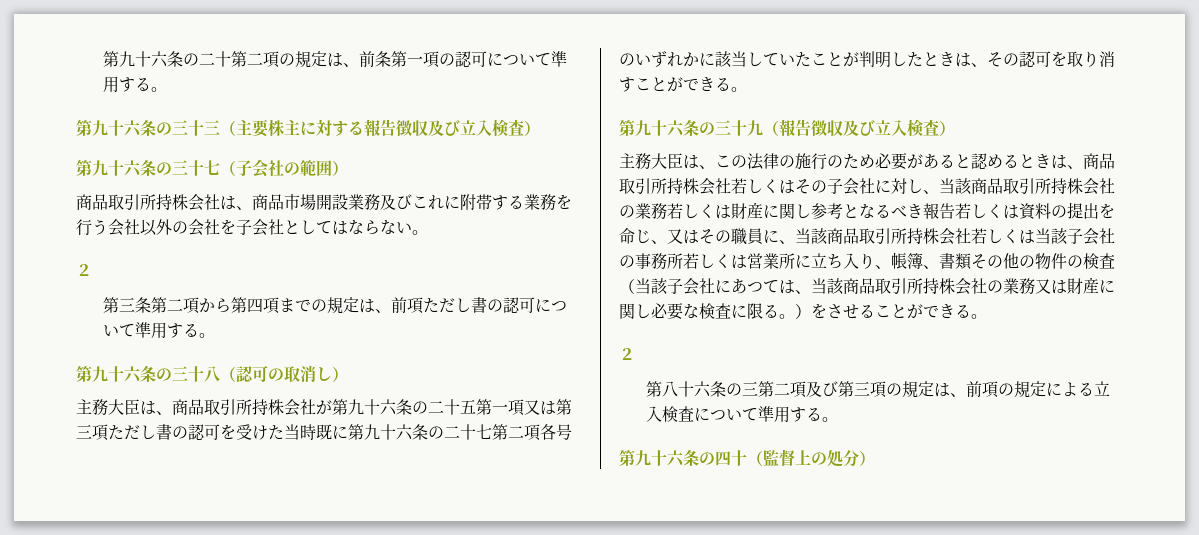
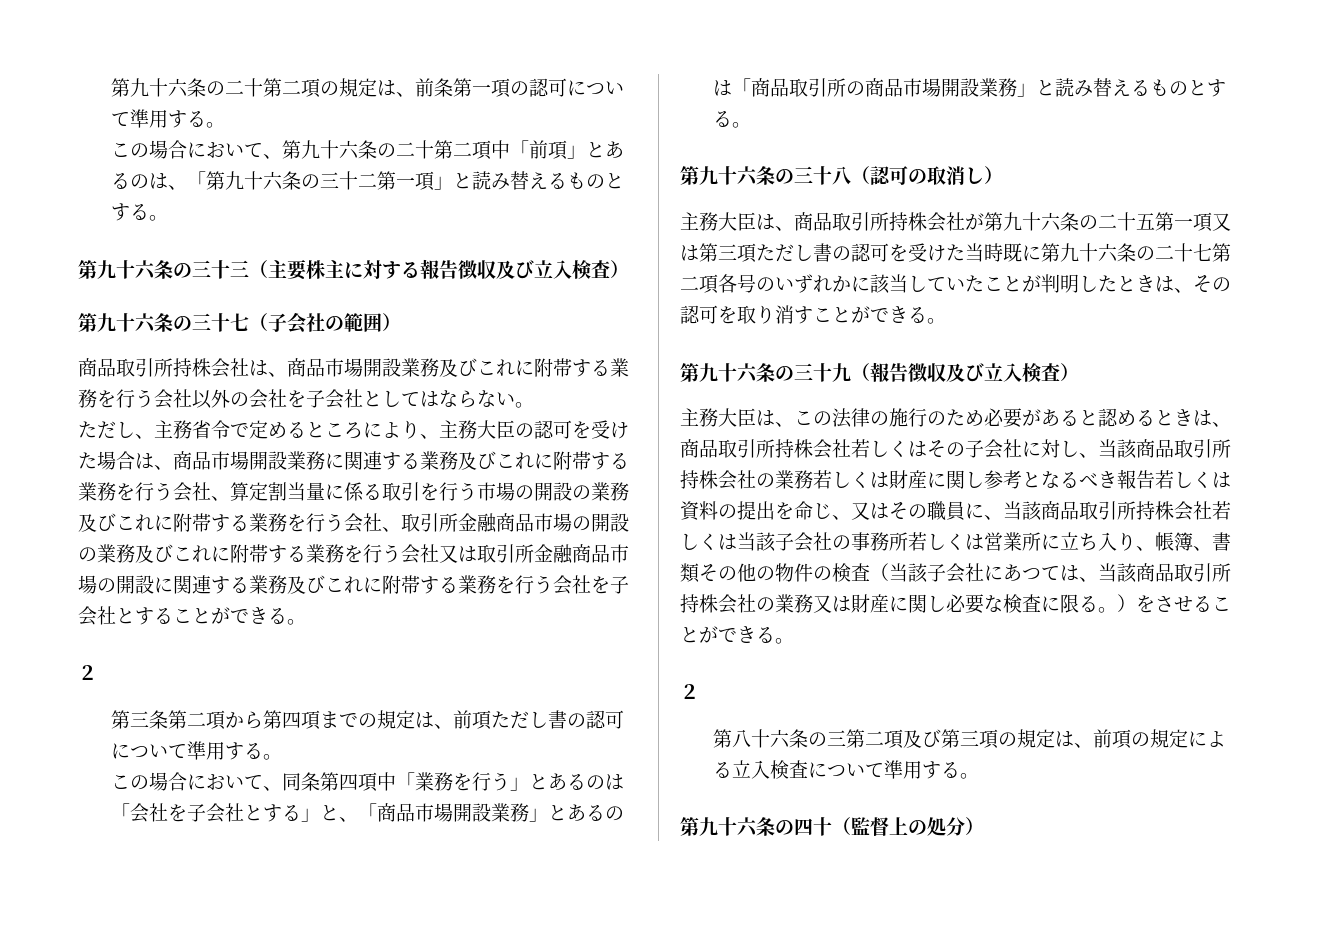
(168, 89) none -> [111,140,625,160] [111,171,625,191] [111,203,169,221] // この場合において、第九十六条の二十第二項中「前項」とあるのは、「第九十六条の三十二第一項」と読み替えるものとする。
(428, 232) none -> [78,420,629,439] [78,451,629,470] [78,482,629,502] [78,513,629,533] [78,544,629,564] [78,575,629,595] [78,606,306,626] // ただし、主務省令で定めるところにより、主務大臣の認可を受けた場合は、商品市場開設業務に関連する業務及びこれに附帯する業務を行う会社、算定割当量に係る取引を行う市場の開設の業務及びこれに附帯する業務を行う会社、取引所金融商品市場の開設の業務及びこれに附帯する業務を行う会社又は取引所金融商品市場の開設に関連する業務及びこれに附帯する業務を行う会社を子会社とすることができる。
(216, 335) none -> [111,772,625,792] [111,803,625,823] [713,78,1227,97] [713,111,752,128] // この場合において、同条第四項中「業務を行う」とあるのは「会社を子会社とする」と、「商品市場開設業務」とあるのは「商品取引所の商品市場開設業務」と読み替えるものとする。

